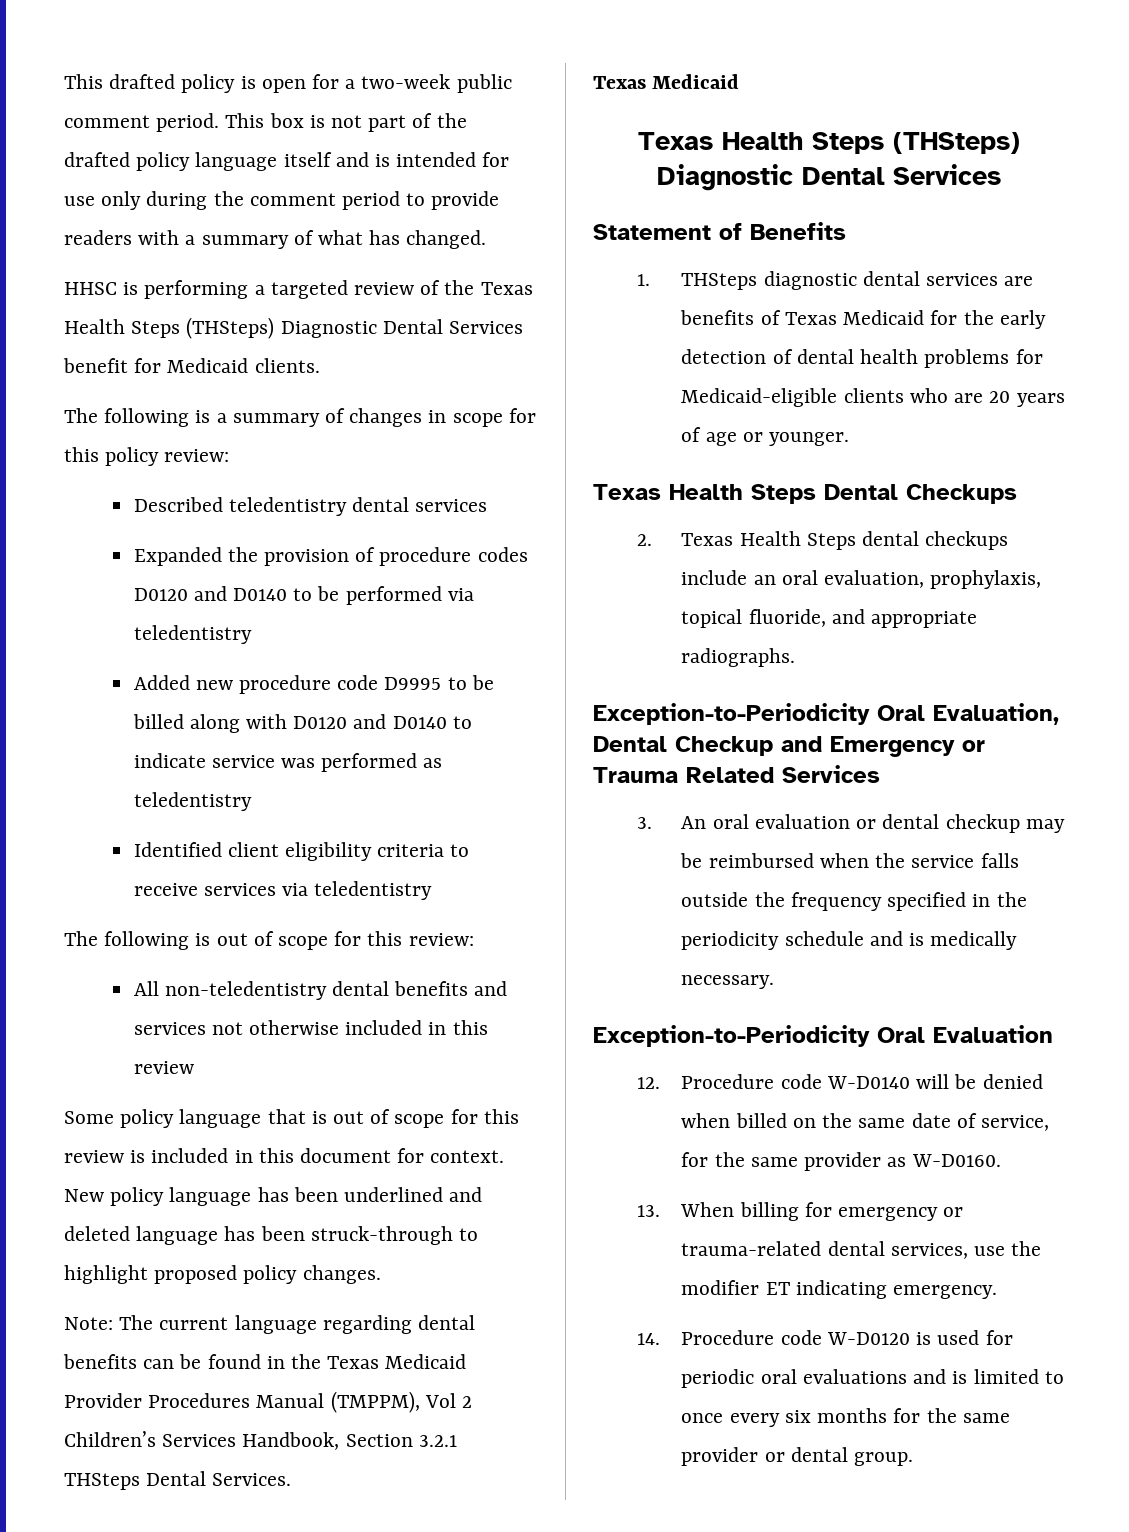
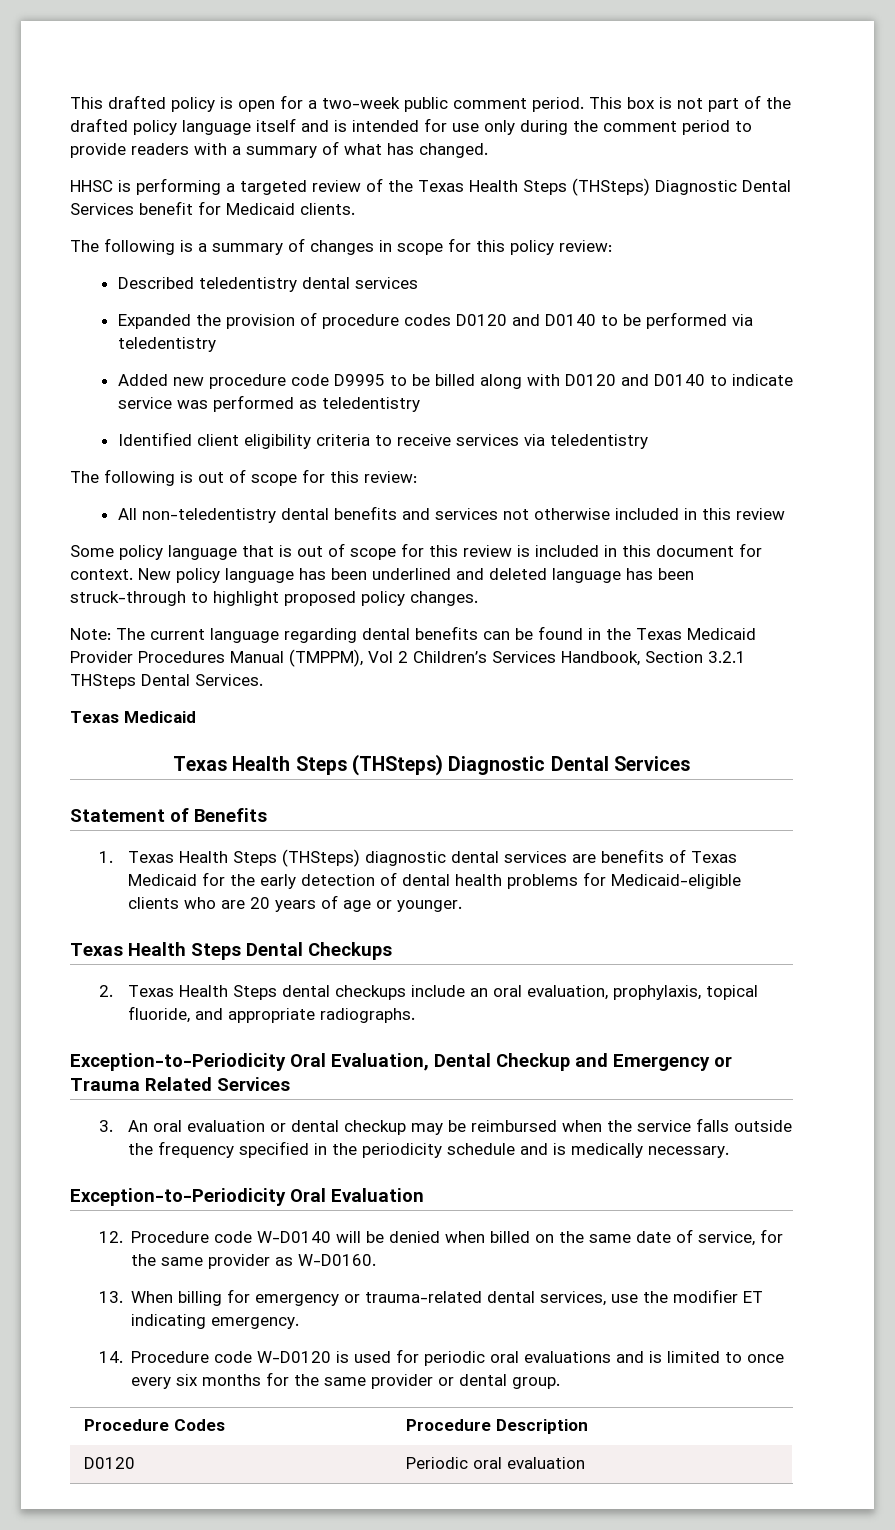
[681,273,758,290] THSteps -> [127,849,360,867] Texas Health Steps (THSteps)
(914, 1459) none -> [83,1419,225,1431] [405,1419,588,1434] [83,1457,135,1469] [405,1457,585,1469] // Procedure Codes | Procedure Description // D0120 | Periodic oral evaluation

